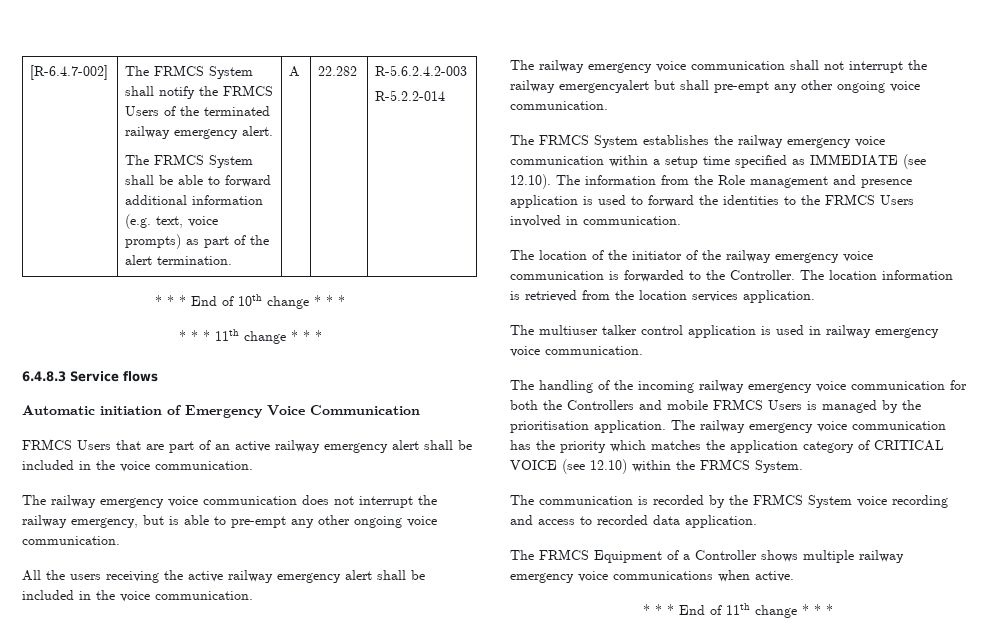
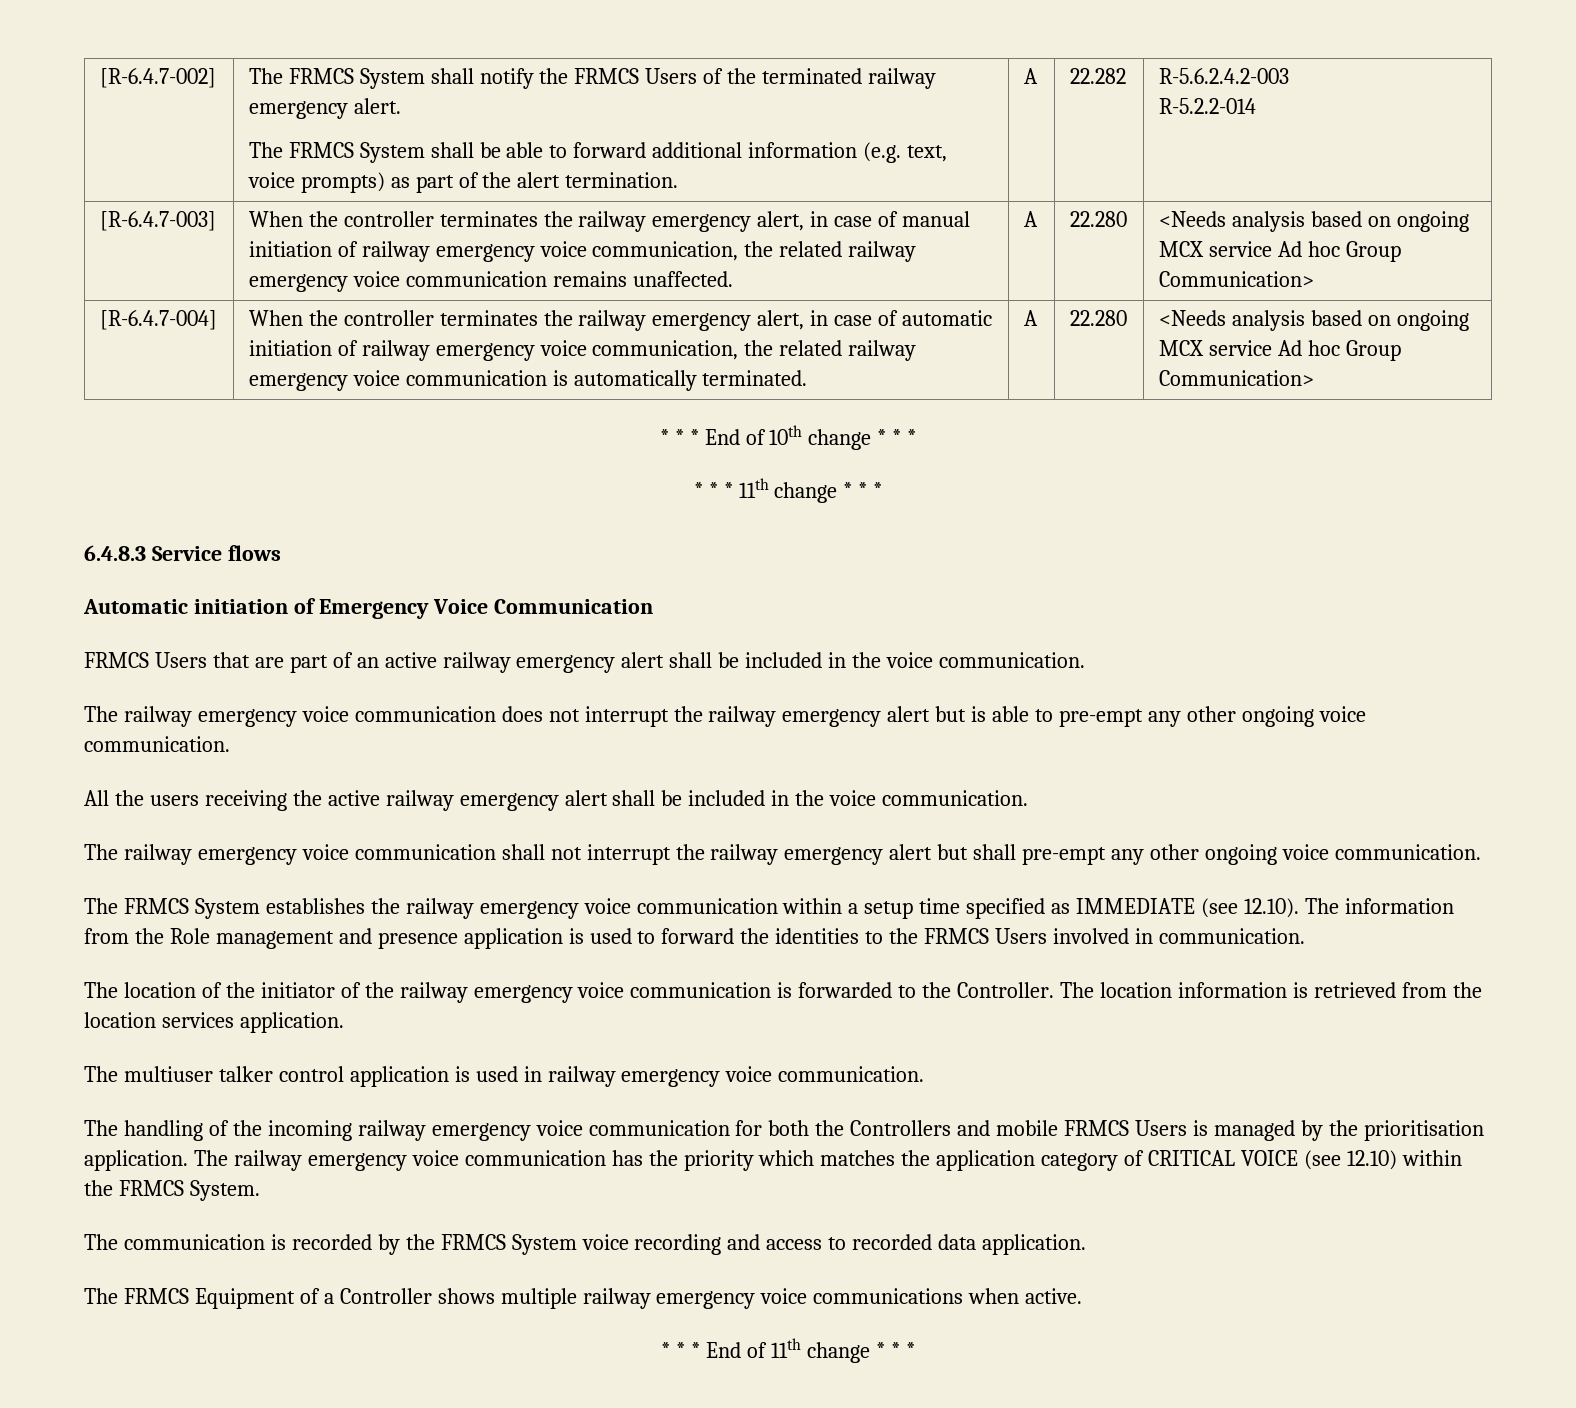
(446, 95) none -> [99,211,216,231] [248,211,971,232] [248,241,917,262] [248,271,733,292] [1023,211,1038,227] [1069,211,1127,227] [1158,211,1469,232] [1158,241,1401,262] [1158,271,1314,287] [99,310,217,330] [248,310,993,331] [248,340,917,361] [248,370,808,391] [1023,310,1038,326] [1069,310,1127,326] [1158,310,1469,331] [1158,340,1401,361] [1158,370,1314,386] // [R-6.4.7-003] | When the controller terminates the railway emergency alert, in case of manual initiation of railway emergency voice communication, the related railway emergency voice communication remains unaffected. | A | 22.280 | <Needs analysis based on ongoing MCX service Ad hoc Group Communication> // [R-6.4.7-004] | When the controller terminates the railway emergency alert, in case of automatic initiation of railway emergency voice communication, the related railway emergency voice communication is automatically terminated. | A | 22.280 | <Needs analysis based on ongoing MCX service Ad hoc Group Communication>
[71,518,138,528] emergency, -> [782,706,931,727] emergency alert
[559,80,649,93] emergencyalert -> [784,844,933,865] emergency alert

